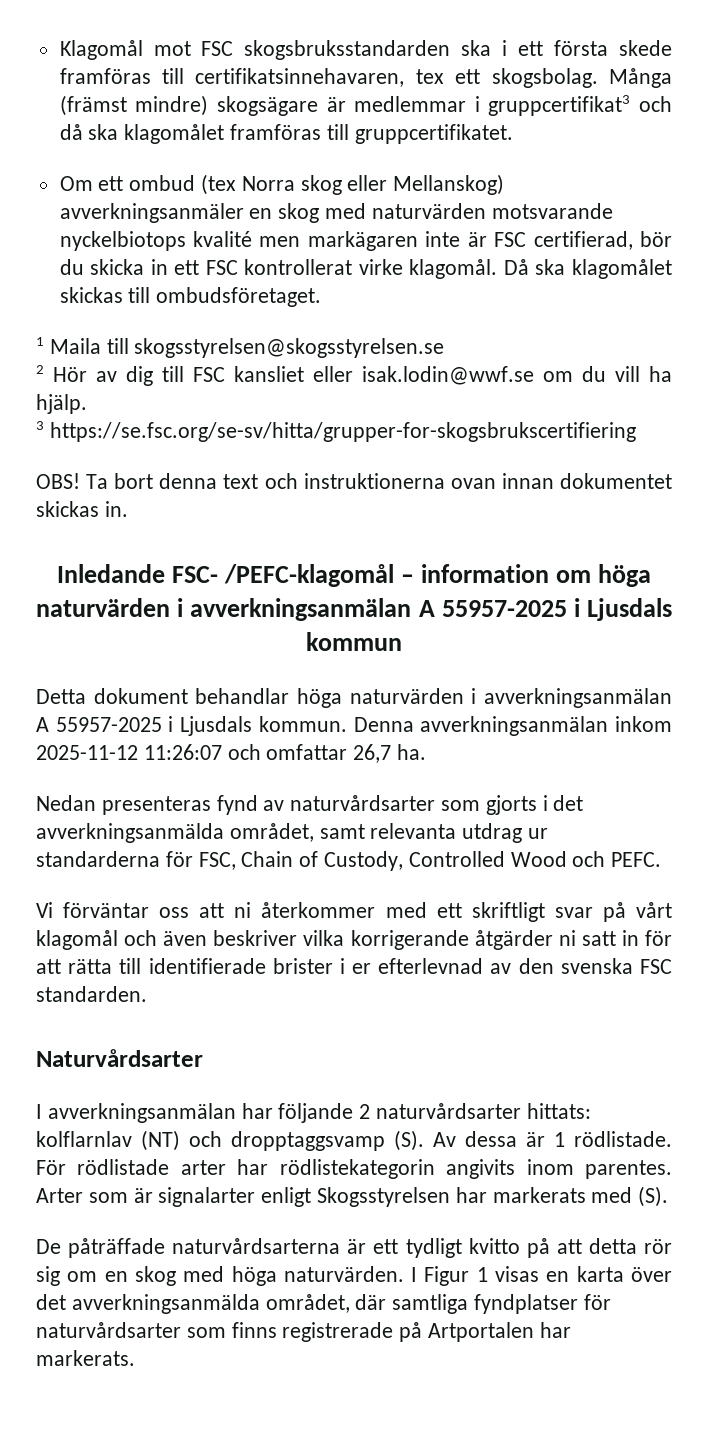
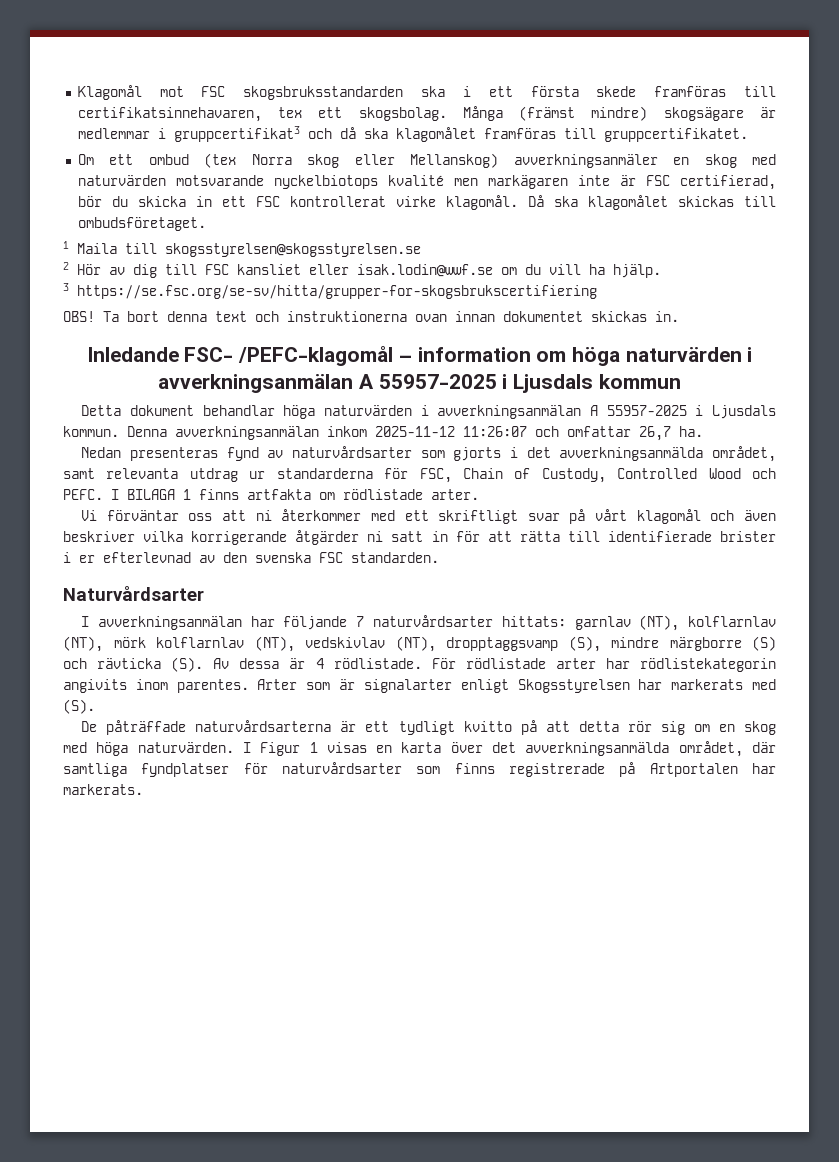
(662, 859) none -> [111,489,479,500] I BILAGA 1 finns artfakta om rödlistade arter.
[359,1104,371,1119] 2 -> [356,616,365,627] 7
[36,1130,385,1151] kolflarnlav (NT) och dropptaggsvamp -> [574,615,776,631] [63,636,776,652] [63,658,162,669] garnlav (NT), kolflarnlav (NT), mörk kolflarnlav (NT), vedskivlav (NT), dropptaggsvamp (S), mindre märgborre (S) och rävticka
[554,1132,565,1147] 1 -> [315,658,324,669] 4

